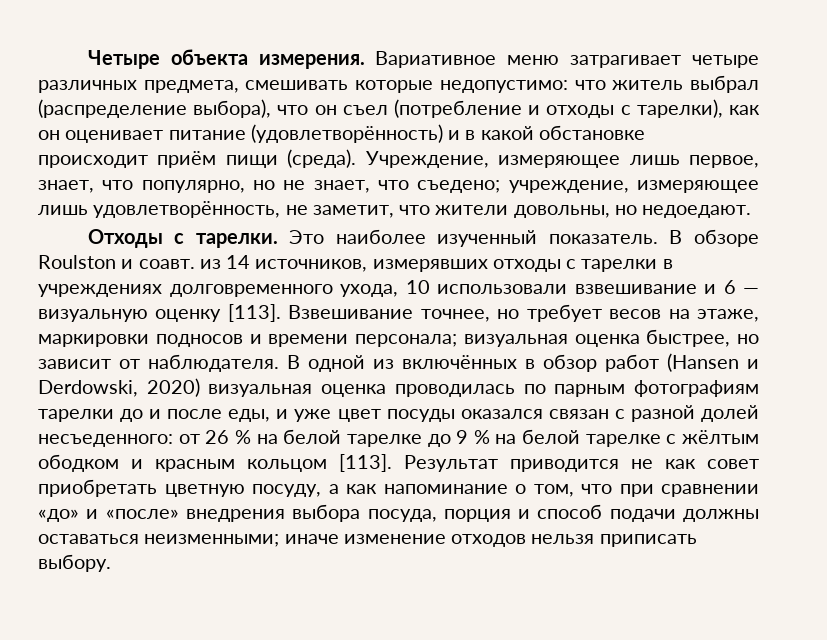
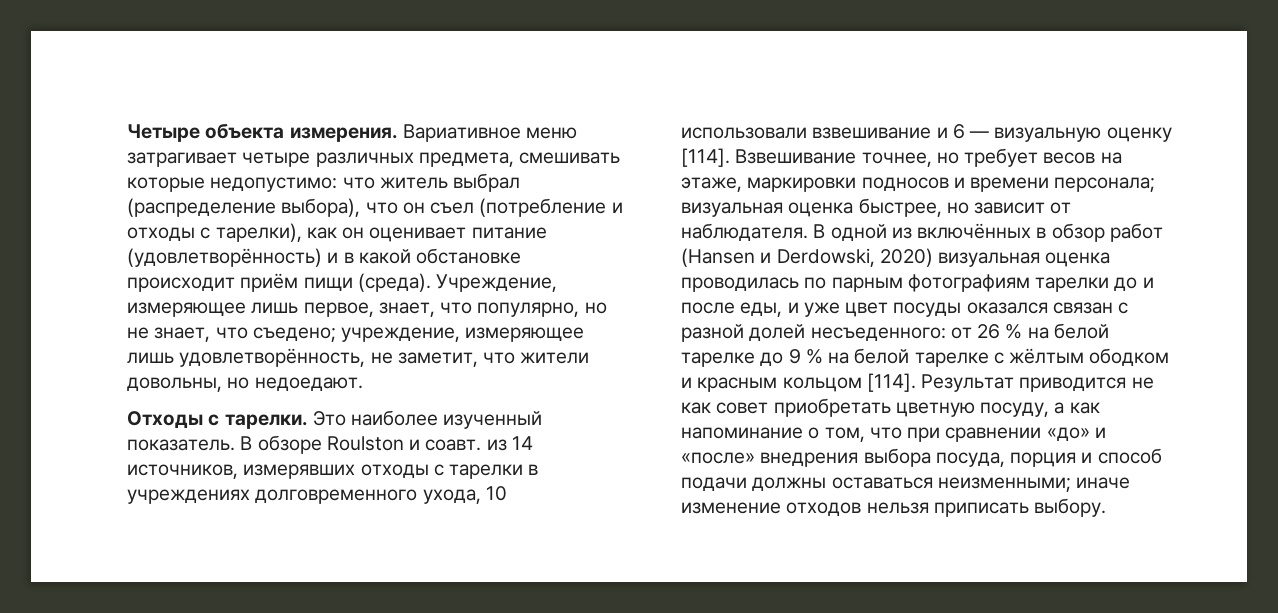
[227,304,281,322] [113]. -> [681,148,730,167] [114].
[339,454,392,472] [113]. -> [866,373,916,392] [114].

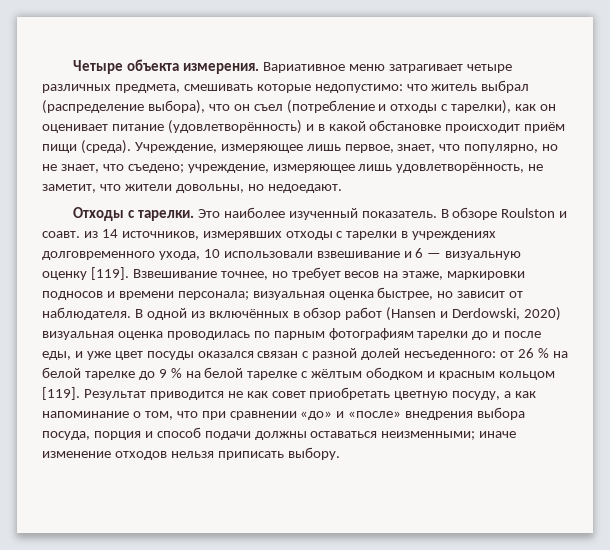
[681,148,730,167] [114]. -> [90,267,129,280] [119].
[866,373,916,392] [114]. -> [42,387,80,400] [119].

